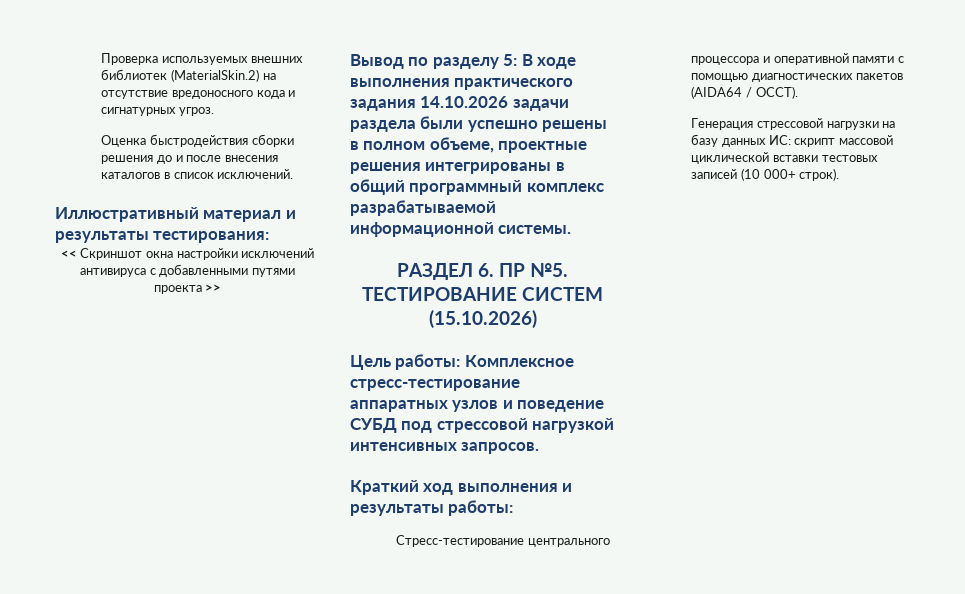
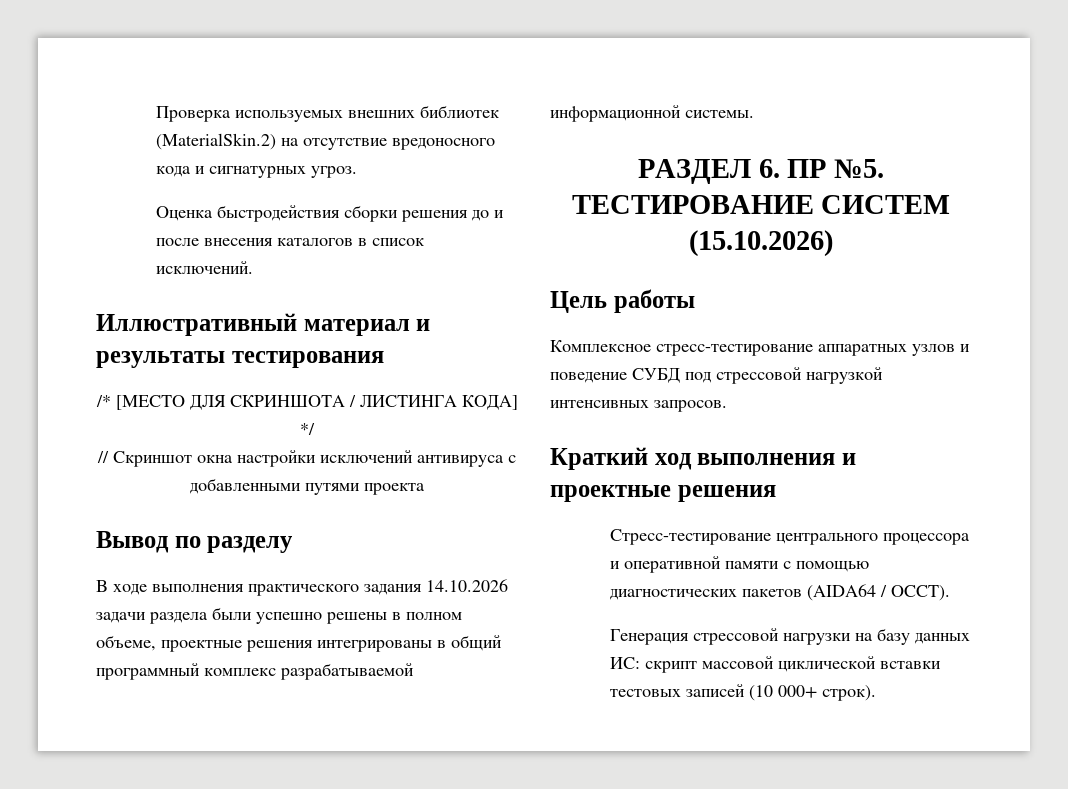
[153,231,270,243] [60,250,77,258] тестирования: // << -> [231,351,384,368] [95,395,518,410] [300,423,315,435] [97,451,109,463] тестирования // /* [МЕСТО ДЛЯ СКРИНШОТА / ЛИСТИНГА КОДА] */ // //
[205,284,222,292] >> -> (425, 489) none
[503,54,518,66] 5: -> (294, 544) //
[395,354,461,370] работы: -> [613,289,695,313] работы //
[350,500,514,516] результаты работы: -> [550,485,776,502] проектные решения

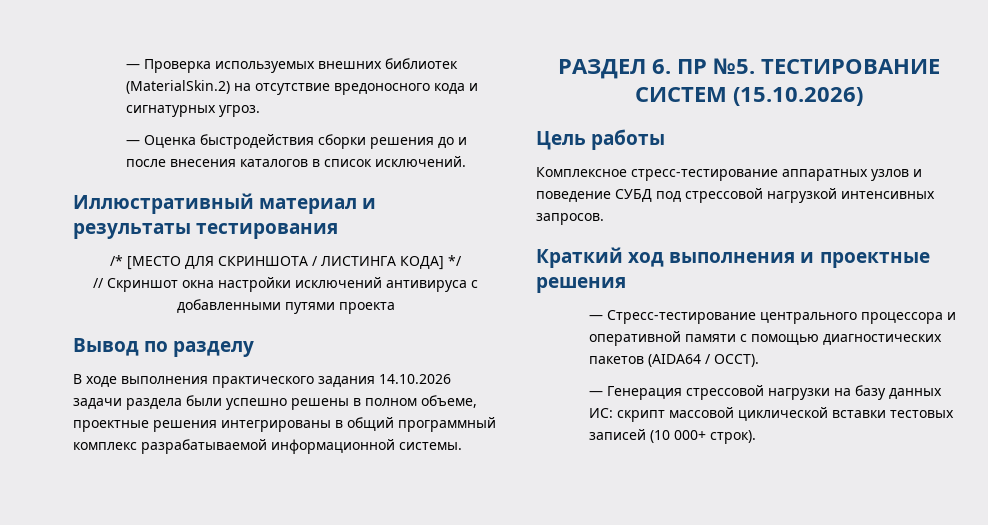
(155, 114) none -> [125,64,140,69] —
(357, 172) none -> [125,140,140,145] —
(776, 493) none -> [588,315,603,320] —
(950, 593) none -> [588,391,603,396] —

